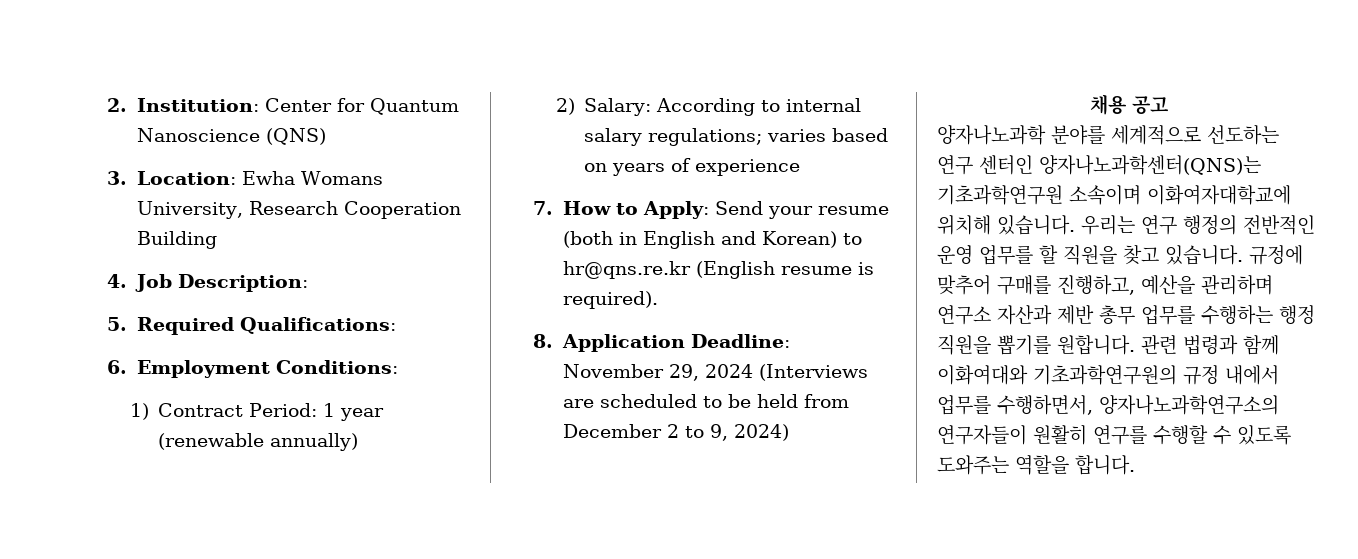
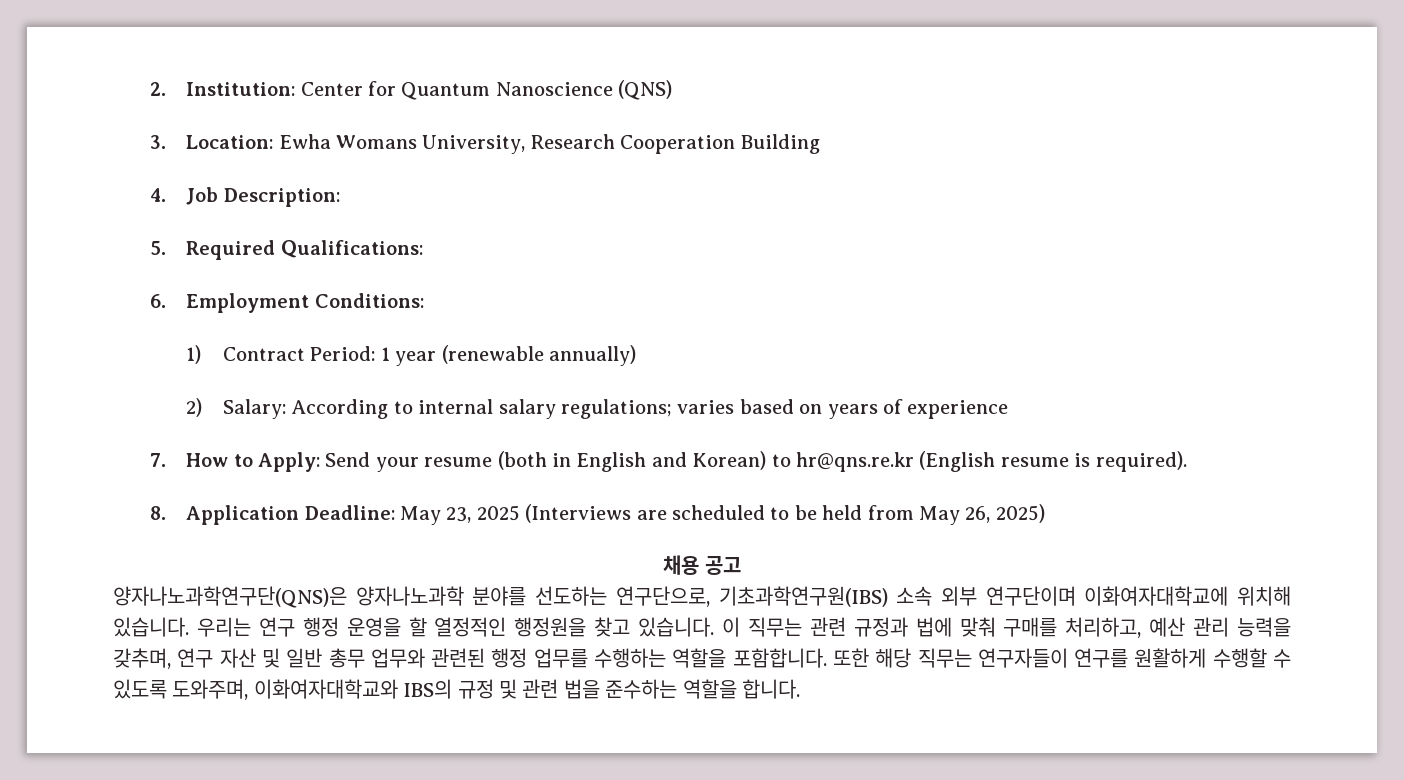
[562,364,753,381] November 29, 2024 -> [400,505,520,525] May 23, 2025
[562,424,789,441] December 2 to 9, 2024) -> [919,504,1045,525] May 26, 2025)
(1169, 105) none -> [113,586,347,608] 양자나노과학연구단(QNS)은
[1111,125,1279,145] [937,155,1261,175] [937,185,1141,205] 세계적으로 선도하는 연구 센터인 양자나노과학센터(QNS)는 기초과학연구원 소속이며 -> [535,586,1076,607] 선도하는 연구단으로, 기초과학연구원(IBS) 소속 외부 연구단이며
[1183,215,1315,235] [937,244,1303,265] [937,274,1273,295] [937,305,1315,325] [937,334,1279,355] [937,365,1279,385] [937,395,1279,415] [937,424,1291,445] [937,455,1009,475] 행정의 전반적인 운영 업무를 할 직원을 찾고 있습니다. 규정에 맞추어 구매를 진행하고, 예산을 관리하며 연구소 자산과 제반 총무 업무를 수행하는 행정 직원을 뽑기를 원합니다. 관련 법령과 함께 이화여대와 기초과학연구원의 규정 내에서 업무를 수행하면서, 양자나노과학연구소의 연구자들이 원활히 연구를 수행할 수 있도록 도와주는 -> [302,617,1291,638] [113,648,1291,669] [113,679,678,700] 행정 운영을 할 열정적인 행정원을 찾고 있습니다. 이 직무는 관련 규정과 법에 맞춰 구매를 처리하고, 예산 관리 능력을 갖추며, 연구 자산 및 일반 총무 업무와 관련된 행정 업무를 수행하는 역할을 포함합니다. 또한 해당 직무는 연구자들이 연구를 원활하게 수행할 수 있도록 도와주며, 이화여자대학교와 IBS의 규정 및 관련 법을 준수하는

